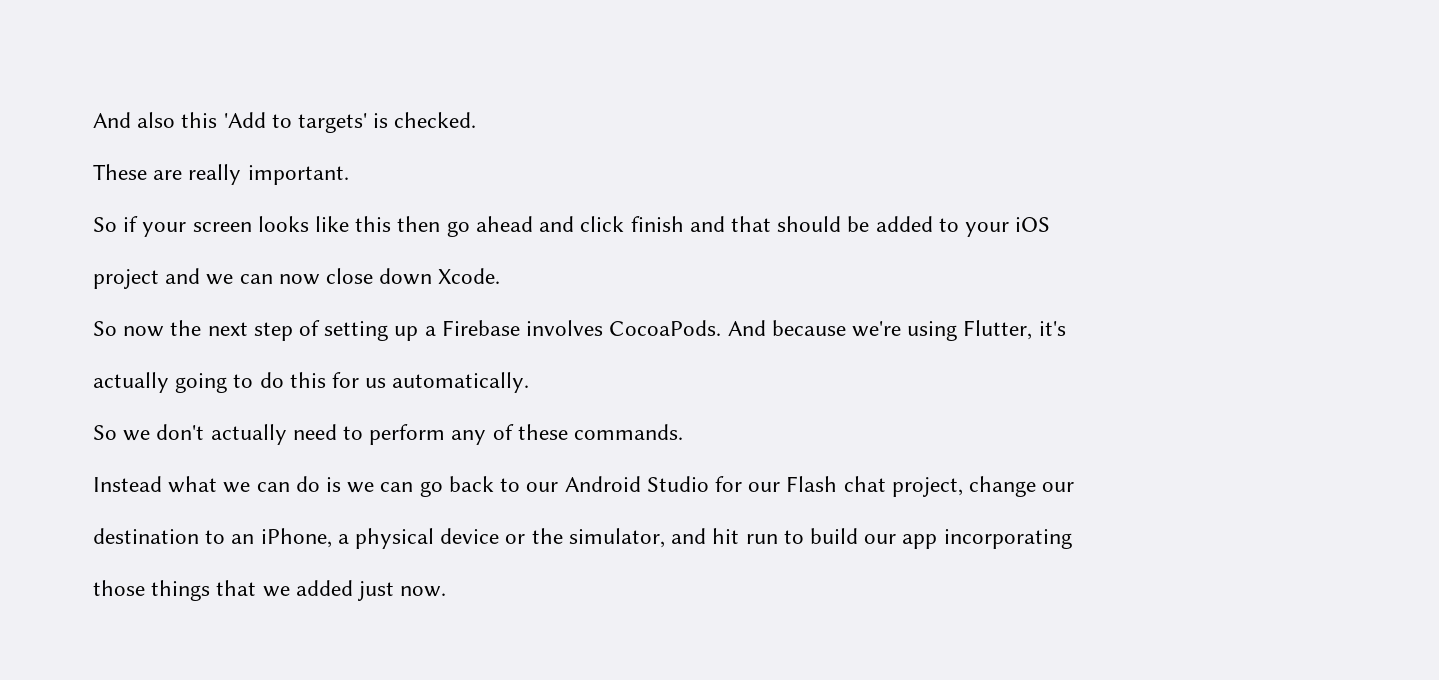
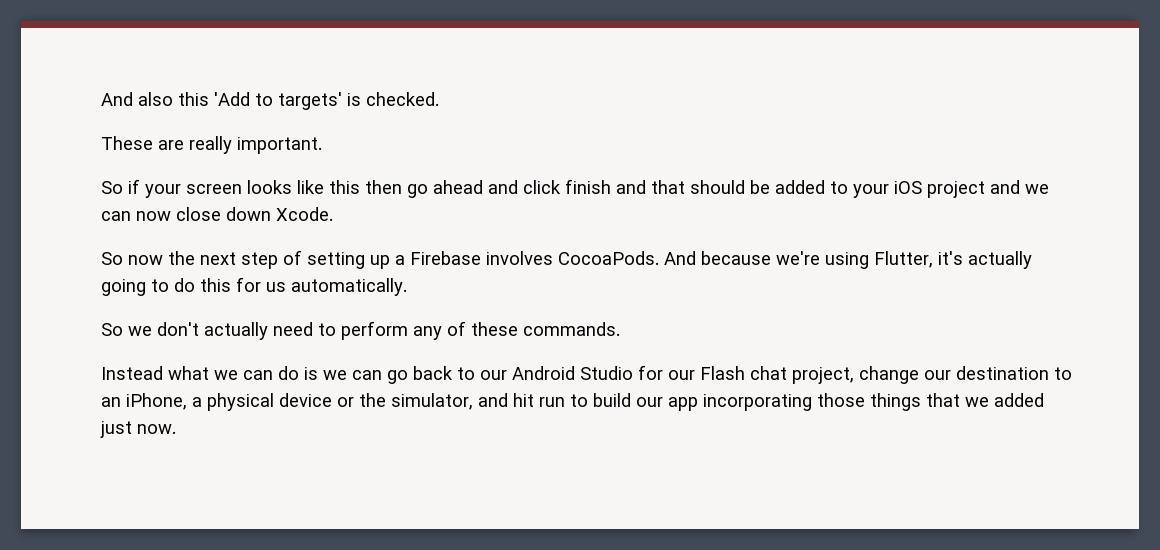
(1051, 224) // -> (922, 187) none
(1066, 328) // -> (963, 258) none
(1075, 487) // -> (951, 375) none
(1072, 539) // -> (812, 402) none

